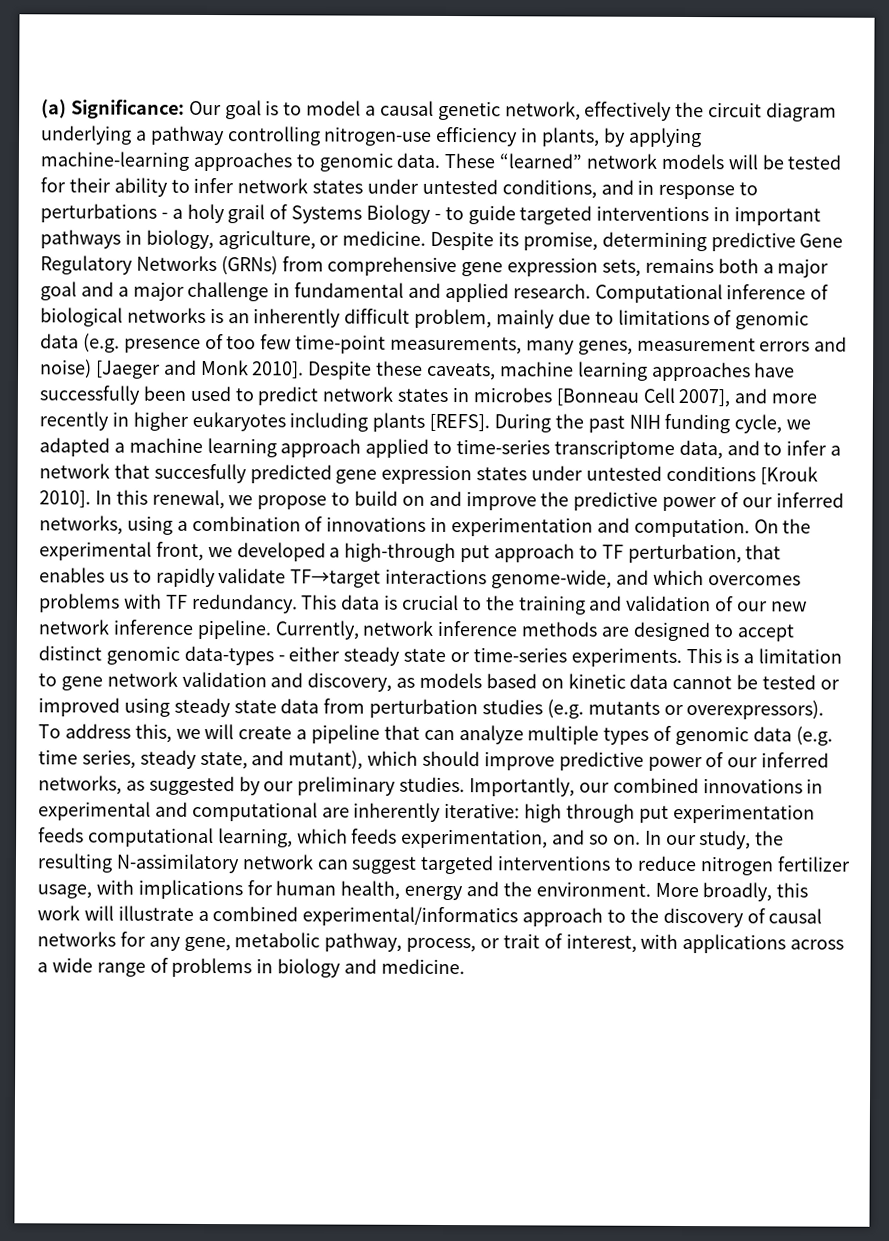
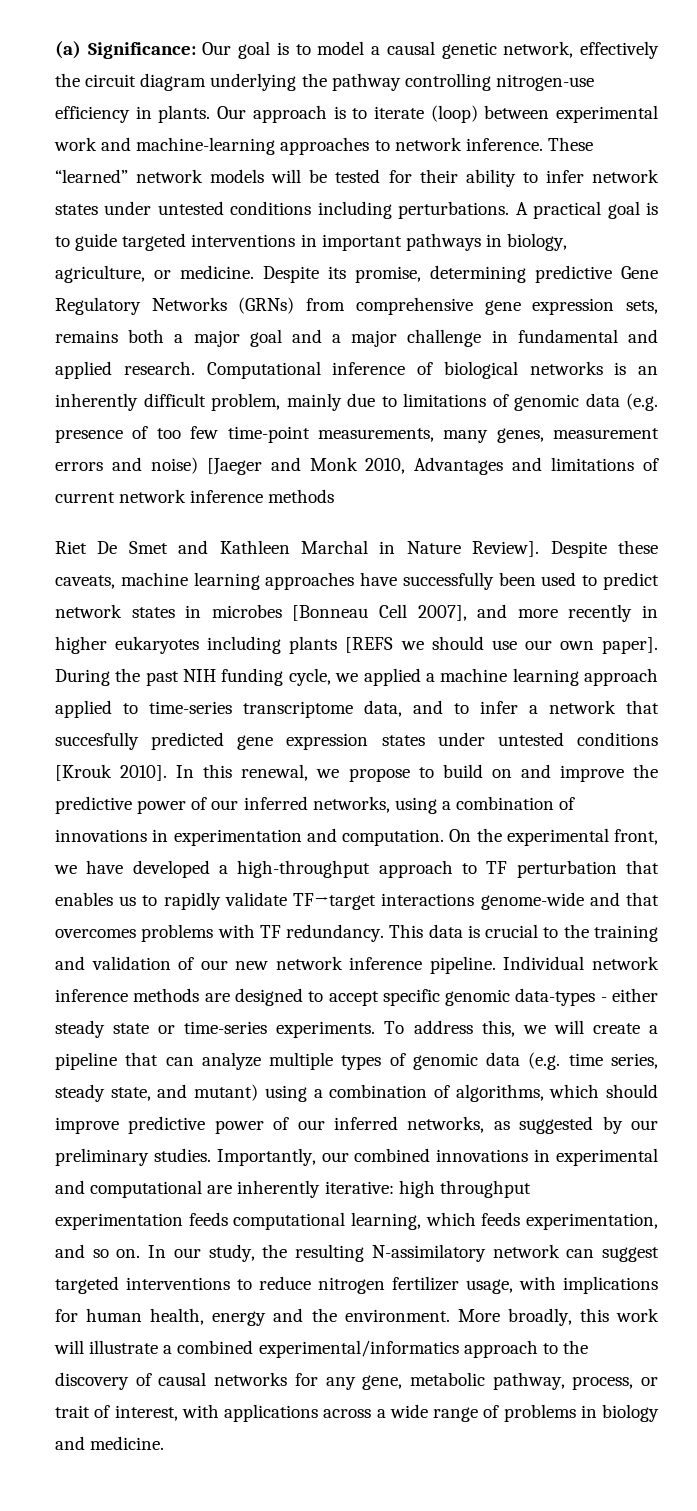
[135,130,147,141] a -> [301,73,327,87] the
[541,127,702,148] plants, by applying -> [158,105,658,123] [54,137,132,151] plants. Our approach is to iterate (loop) between experimental work and
[318,152,441,172] genomic data. -> [394,137,543,151] network inference.
[501,179,759,200] [40,203,441,224] conditions, and in response to perturbations - a holy grail of Systems Biology - -> [230,201,659,219] conditions including perturbations. A practical goal is
[252,361,305,379] 2010]. -> [365,457,659,475] [55,489,335,503] [55,540,540,557] 2010, Advantages and limitations of current network inference methods // Riet De Smet and Kathleen Marchal in Nature Review].
[429,413,491,432] [REFS]. -> [345,636,659,654] [REFS we should use our own paper].
[39,437,110,457] adapted -> [363,668,421,686] applied
(233, 552) none -> [86,860,124,874] have
[344,542,491,563] high-through put -> [237,860,371,878] high-throughput
[627,543,742,564] perturbation, -> [516,860,617,878] perturbation
[491,569,704,589] genome-wide, and which -> [480,892,659,910] genome-wide and that
[274,620,359,640] Currently, -> [503,956,585,970] Individual
[38,645,102,661] distinct -> [382,989,440,1006] specific
[685,648,843,664] [38,671,840,692] [38,697,825,720] This is a limitation to gene network validation and discovery, as models based on kinetic data cannot be tested or improved using steady state data from perturbation studies (e.g. mutants or overexpressors). -> (376, 1029) none
[288,750,364,770] mutant), -> [194,1084,544,1102] mutant) using a combination of algorithms,
[566,803,669,823] through put -> [439,1180,531,1198] throughput

